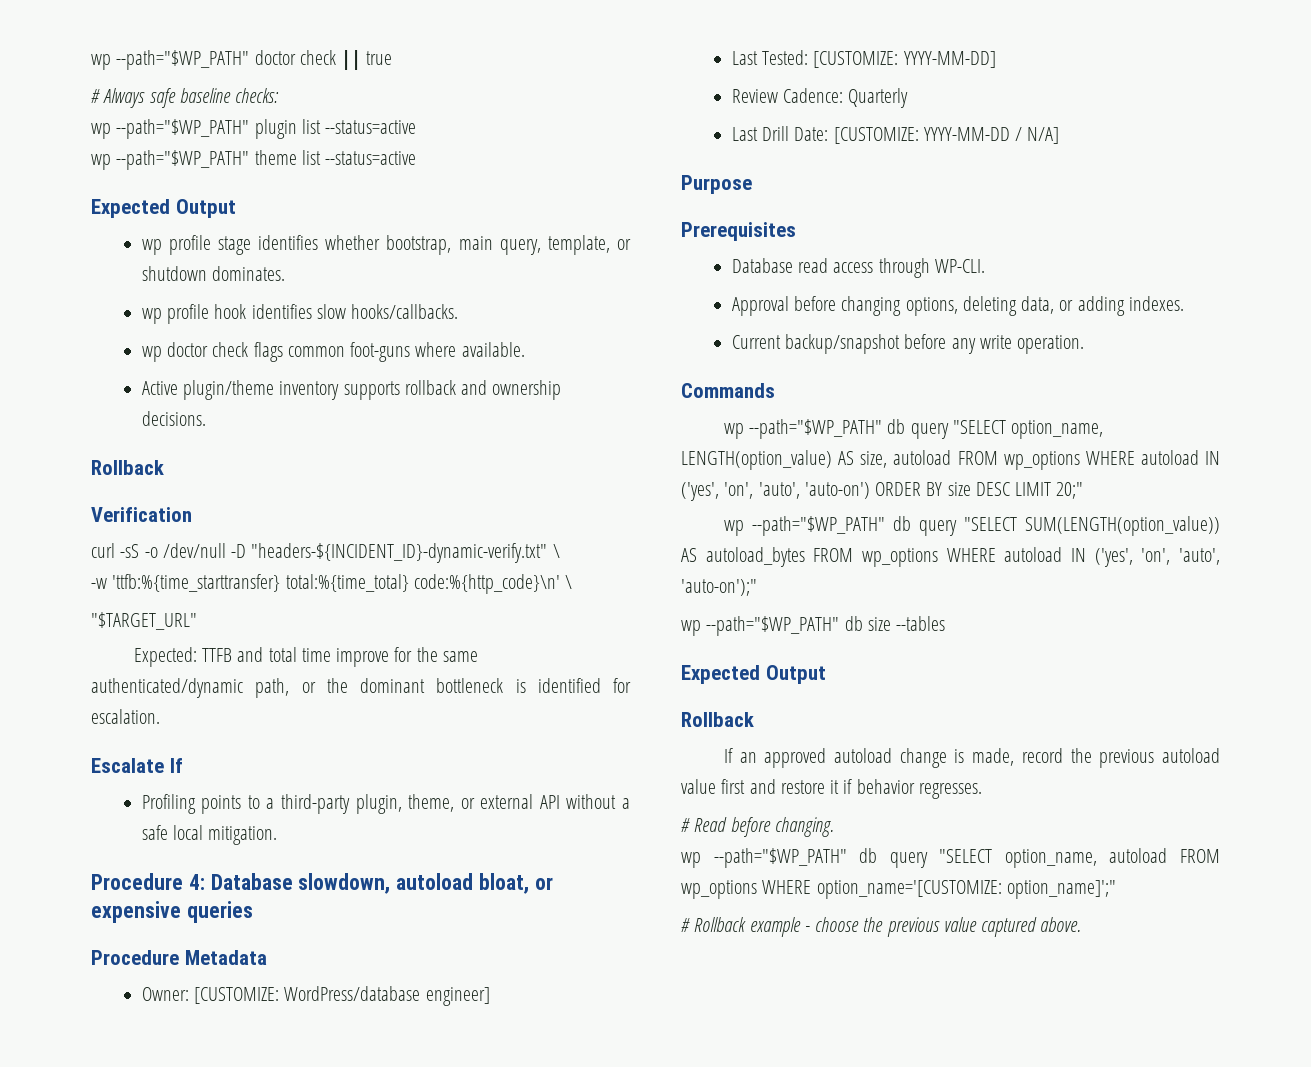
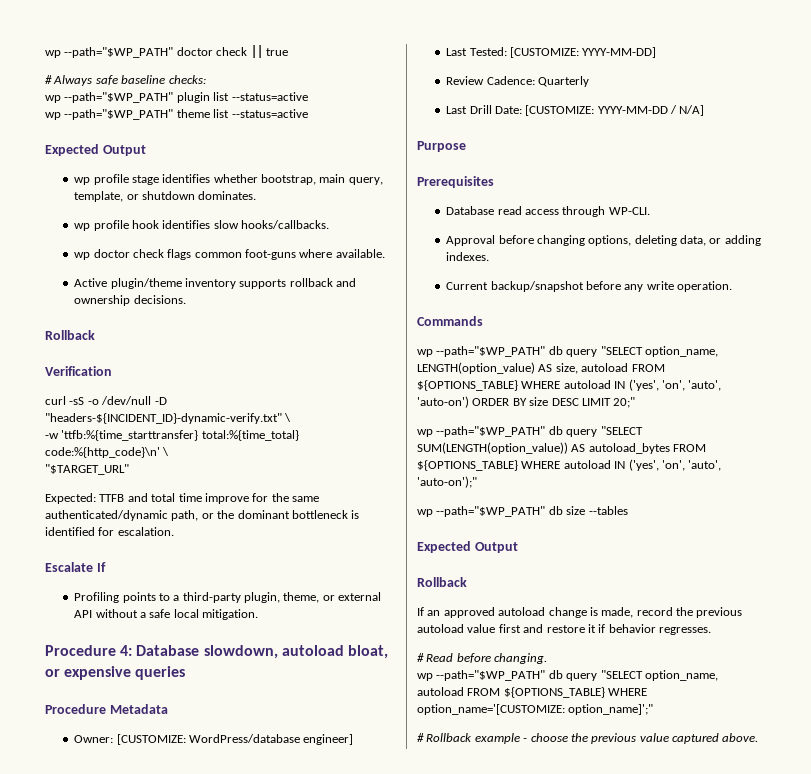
[1003,451,1080,470] wp_options -> [417,380,518,391] ${OPTIONS_TABLE}
[862,548,939,567] wp_options -> [417,460,518,471] ${OPTIONS_TABLE}
[681,880,757,899] wp_options -> [503,687,605,698] ${OPTIONS_TABLE}

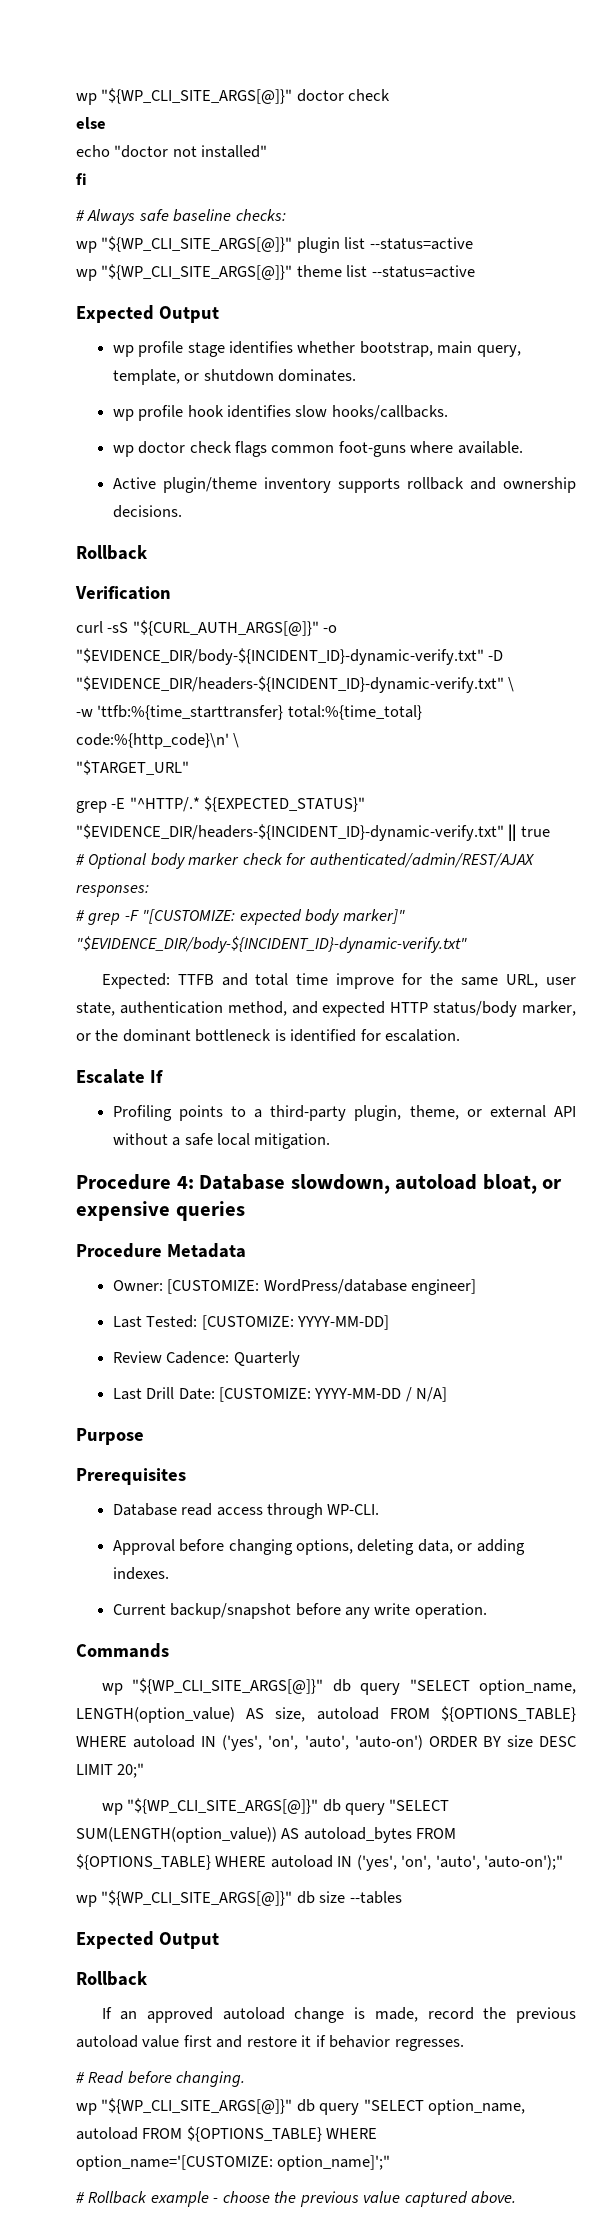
[45,45,288,58] wp --path="$WP_PATH" doctor check || true -> [76,88,391,105] [76,117,106,129] [76,145,268,158] [76,173,87,185] wp "${WP_CLI_SITE_ARGS[@]}" doctor check // else // echo "doctor not installed" // fi
[64,92,174,103] --path="$WP_PATH" -> [101,236,293,252] "${WP_CLI_SITE_ARGS[@]}"
[64,109,174,120] --path="$WP_PATH" -> [101,264,293,280] "${WP_CLI_SITE_ARGS[@]}"
[87,396,167,405] [45,413,282,424] -o /dev/null -D "headers-${INCIDENT_ID}-dynamic-verify.txt" -> [132,620,338,636] [76,648,504,665] [76,676,504,693] "${CURL_AUTH_ARGS[@]}" -o "$EVIDENCE_DIR/body-${INCIDENT_ID}-dynamic-verify.txt" -D "$EVIDENCE_DIR/headers-${INCIDENT_ID}-dynamic-verify.txt"
(129, 469) none -> [76,796,366,813] [76,824,550,841] [76,853,534,869] [76,885,149,897] [76,909,405,925] [76,936,467,953] // grep -E "^HTTP/.* ${EXPECTED_STATUS}" "$EVIDENCE_DIR/headers-${INCIDENT_ID}-dynamic-verify.txt" || true // # Optional body marker check for authenticated/admin/REST/AJAX responses: // # grep -F "[CUSTOMIZE: expected body marker]" "$EVIDENCE_DIR/body-${INCIDENT_ID}-dynamic-verify.txt"
[45,510,199,521] authenticated/dynamic path, -> [506,974,576,988] [76,1001,576,1017] URL, user state, authentication method, and expected HTTP status/body marker,
[436,346,546,357] --path="$WP_PATH" -> [132,1678,324,1694] "${WP_CLI_SITE_ARGS[@]}"
[436,426,546,437] --path="$WP_PATH" -> [127,1798,319,1814] "${WP_CLI_SITE_ARGS[@]}"
[436,506,546,517] --path="$WP_PATH" -> [101,1890,293,1906] "${WP_CLI_SITE_ARGS[@]}"
[436,670,546,681] --path="$WP_PATH" -> [101,2098,293,2114] "${WP_CLI_SITE_ARGS[@]}"

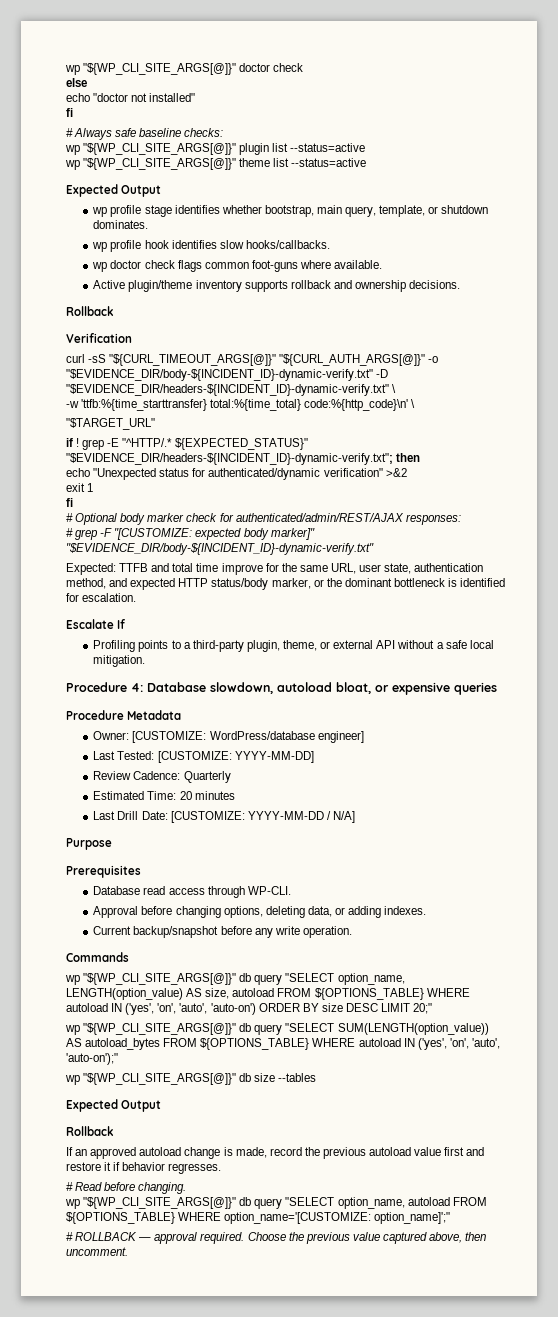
(129, 627) none -> [109,354,277,366] "${CURL_TIMEOUT_ARGS[@]}"
(189, 767) none -> [66,438,80,447] if !
[76,824,550,841] "$EVIDENCE_DIR/headers-${INCIDENT_ID}-dynamic-verify.txt" || true -> [66,453,421,465] [66,468,407,480] [66,483,94,492] [66,498,73,507] "$EVIDENCE_DIR/headers-${INCIDENT_ID}-dynamic-verify.txt"; then // echo "Unexpected status for authenticated/dynamic verification" >&2 // exit 1 // fi
(300, 1359) none -> [93,791,235,800] // Estimated Time: 20 minutes
[88,2191,270,2207] Rollback example - choose -> [75,1232,286,1244] ROLLBACK — approval required. Choose
[471,2191,517,2204] above. -> [429,1232,487,1243] [66,1247,128,1256] above, then uncomment.

